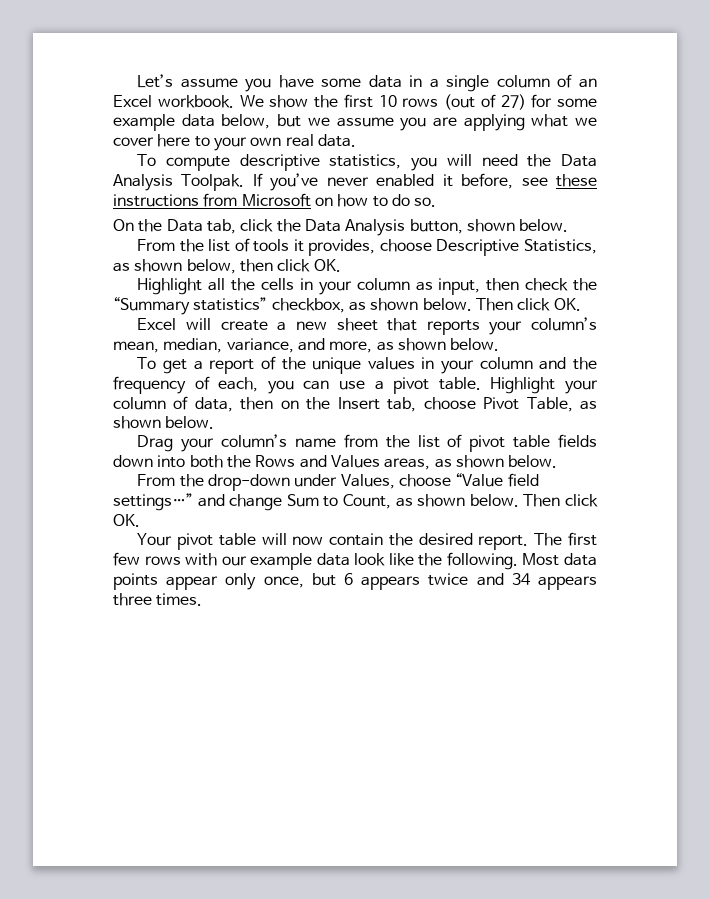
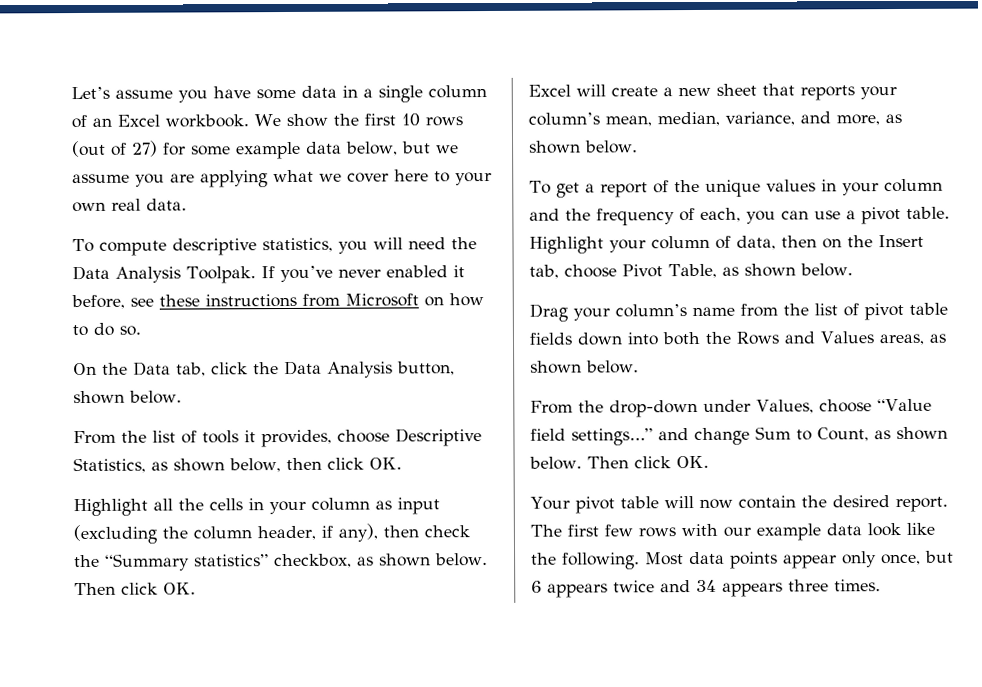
[438,278,481,295] input, -> [397,497,440,515] [73,523,378,545] input (excluding the column header, if any),

